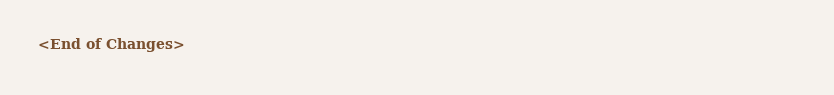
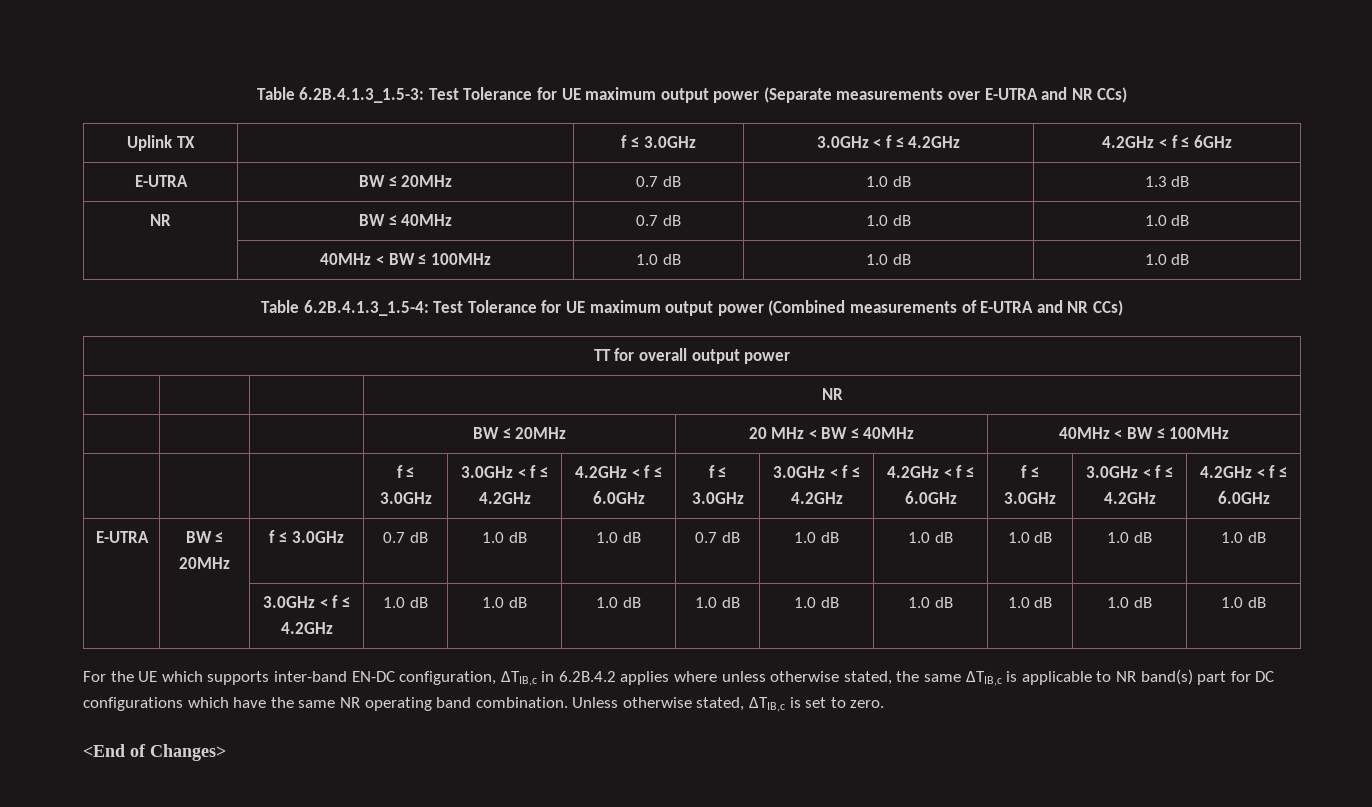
(38, 43) none -> [256,87,1128,103] [127,135,195,151] [621,135,696,148] [816,135,961,148] [1102,135,1232,148] [134,175,188,187] [358,175,453,187] [636,176,681,187] [866,176,911,187] [1144,176,1190,187] [150,214,171,226] [358,214,453,226] [636,215,681,226] [866,215,911,226] [1144,215,1190,226] [320,253,491,265] [636,254,681,265] [866,254,911,265] [1144,254,1190,265] [261,300,1123,316] [593,348,791,364] [821,388,843,400] [472,427,567,439] [748,427,915,439] [1058,427,1230,439] [396,465,415,478] [379,492,432,504] [461,465,548,478] [478,492,531,504] [575,465,662,478] [592,491,645,504] [708,465,727,478] [691,492,744,504] [773,465,860,478] [790,492,843,504] [887,465,974,478] [904,491,957,504] [1021,465,1039,478] [1004,492,1056,504] [1086,465,1173,478] [1103,492,1156,504] [1200,465,1287,478] [1217,491,1270,504] [95,531,149,543] [185,531,224,543] [179,557,230,569] [269,530,344,543] [383,532,428,543] [482,532,527,543] [596,532,641,543] [695,532,740,543] [794,532,839,543] [908,532,953,543] [1007,532,1053,543] [1107,532,1152,543] [1221,532,1266,543] [263,595,350,608] [280,622,333,634] [383,597,428,608] [482,597,527,608] [596,597,641,608] [695,597,740,608] [794,597,839,608] [908,597,953,608] [1007,597,1053,608] [1107,597,1152,608] [1221,597,1266,608] [83,669,1275,686] [83,697,885,712] Table 6.2B.4.1.3_1.5-3: Test Tolerance for UE maximum output power (Separate measurements over E-UTRA and NR CCs) // Uplink TX | | f ≤ 3.0GHz | 3.0GHz < f ≤ 4.2GHz | 4.2GHz < f ≤ 6GHz // E-UTRA | BW ≤ 20MHz | 0.7 dB | 1.0 dB | 1.3 dB // NR | BW ≤ 40MHz | 0.7 dB | 1.0 dB | 1.0 dB // | 40MHz < BW ≤ 100MHz | 1.0 dB | 1.0 dB | 1.0 dB // Table 6.2B.4.1.3_1.5-4: Test Tolerance for UE maximum output power (Combined measurements of E-UTRA and NR CCs) // TT for overall output power // | | | NR // | | | BW ≤ 20MHz | 20 MHz < BW ≤ 40MHz | 40MHz < BW ≤ 100MHz // | | | f ≤ 3.0GHz | 3.0GHz < f ≤ 4.2GHz | 4.2GHz < f ≤ 6.0GHz | f ≤ 3.0GHz | 3.0GHz < f ≤ 4.2GHz | 4.2GHz < f ≤ 6.0GHz | f ≤ 3.0GHz | 3.0GHz < f ≤ 4.2GHz | 4.2GHz < f ≤ 6.0GHz // E-UTRA | BW ≤ 20MHz | f ≤ 3.0GHz | 0.7 dB | 1.0 dB | 1.0 dB | 0.7 dB | 1.0 dB | 1.0 dB | 1.0 dB | 1.0 dB | 1.0 dB // | | 3.0GHz < f ≤ 4.2GHz | 1.0 dB | 1.0 dB | 1.0 dB | 1.0 dB | 1.0 dB | 1.0 dB | 1.0 dB | 1.0 dB | 1.0 dB // For the UE which supports inter-band EN-DC configuration, ΔTIB,c in 6.2B.4.2 applies where unless otherwise stated, the same ΔTIB,c is applicable to NR band(s) part for DC configurations which have the same NR operating band combination. Unless otherwise stated, ΔTIB,c is set to zero. //

